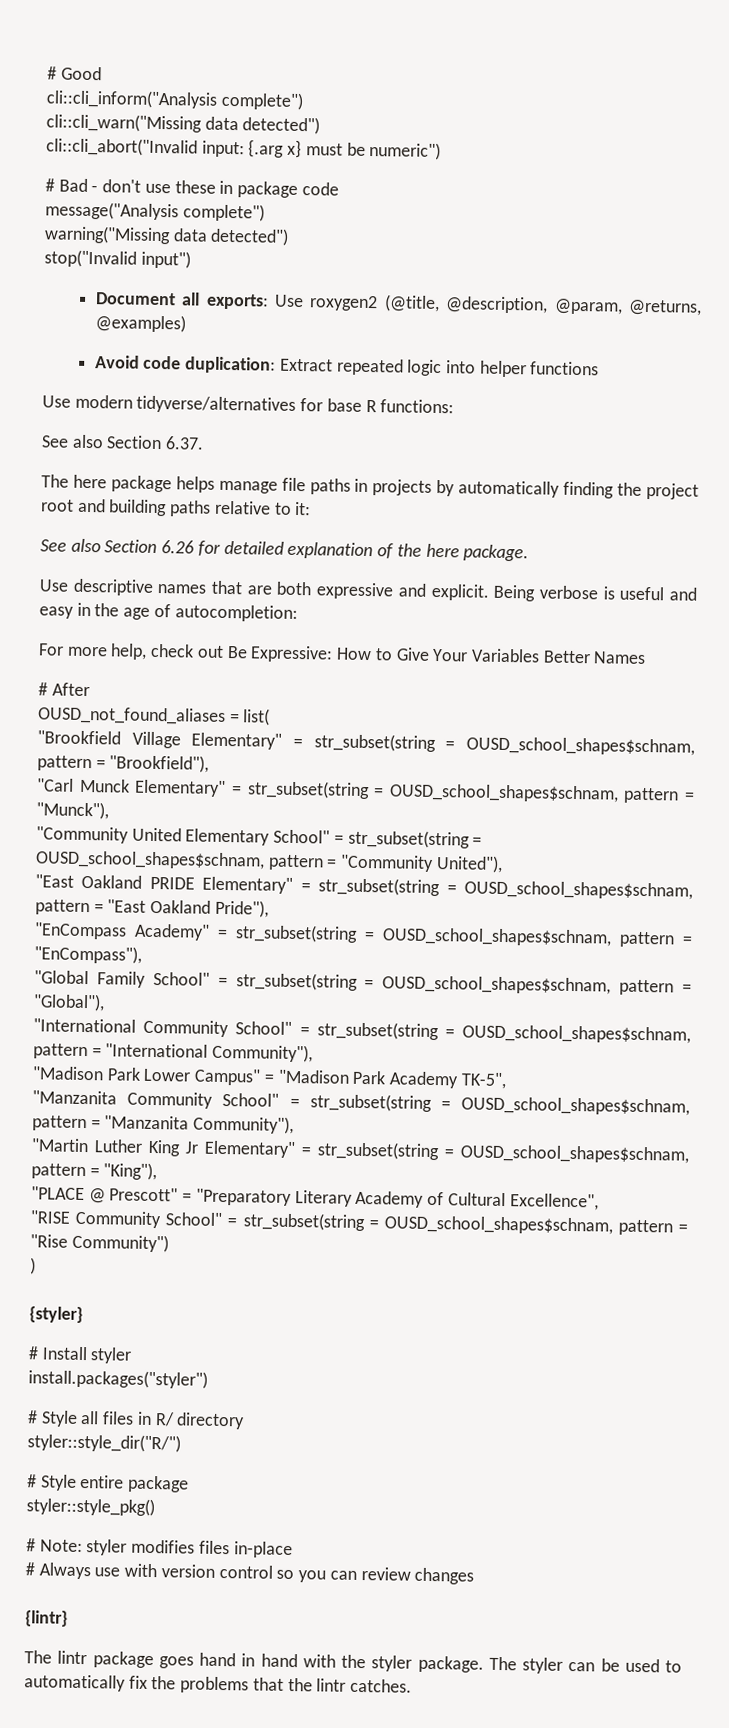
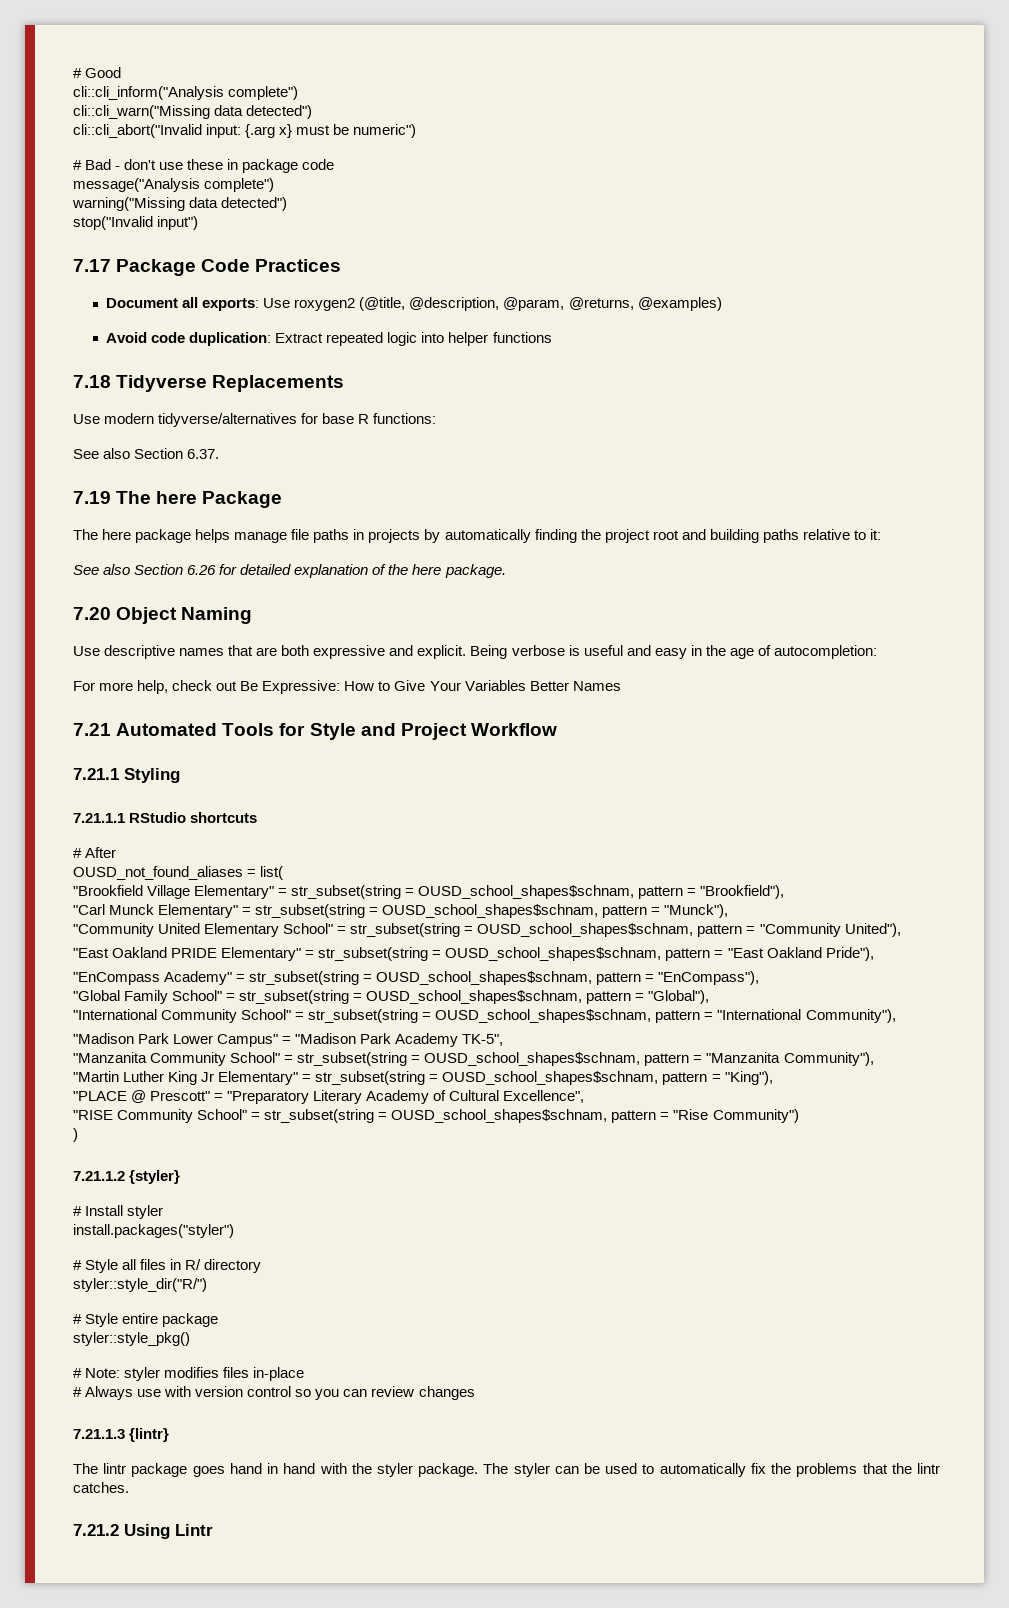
(191, 259) none -> [73,259,342,276] // 7.17 Package Code Practices
(600, 368) none -> [73,375,345,392] // 7.18 Tidyverse Replacements
(205, 443) none -> [73,491,283,508] // 7.19 The here Package
(530, 553) none -> [73,607,253,624] // 7.20 Object Naming
(647, 658) none -> [73,723,557,740] [73,768,180,783] [73,812,258,823] // 7.21 Automated Tools for Style and Project Workflow // 7.21.1 Styling // 7.21.1.1 RStudio shortcuts
(36, 1266) none -> [73,1171,125,1181] 7.21.1.2
(475, 1576) none -> [73,1429,125,1439] 7.21.1.3
(413, 1685) none -> [73,1524,213,1539] // 7.21.2 Using Lintr

